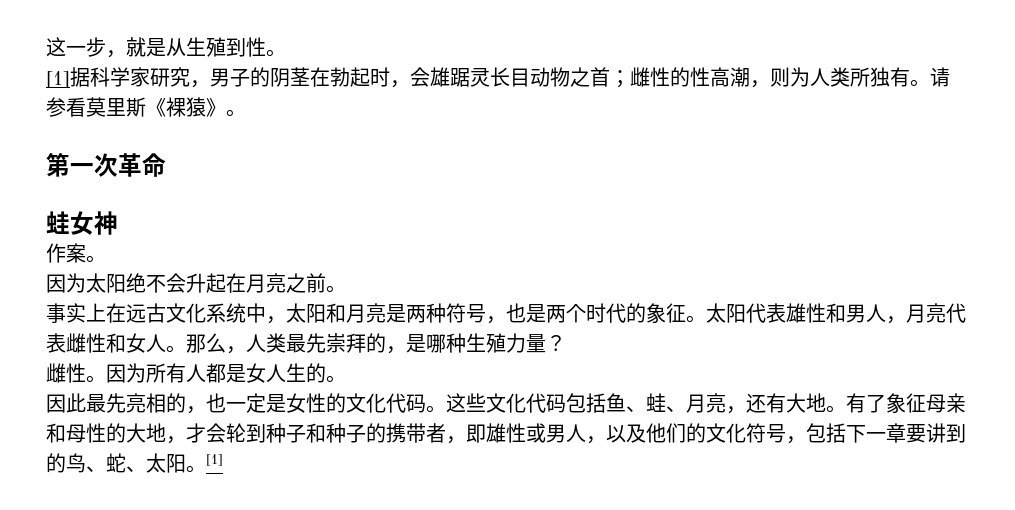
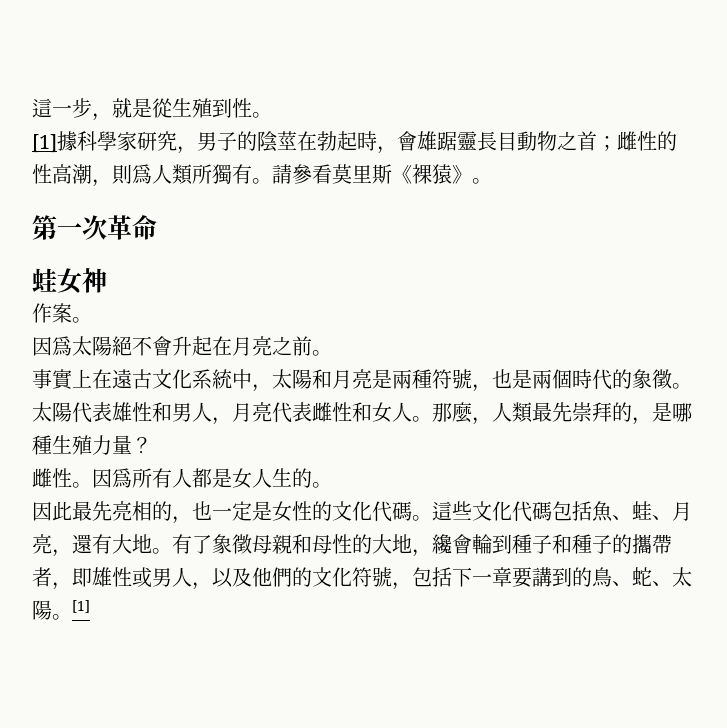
[46,37,66,57] 这 -> [32,98,52,118] 這
[166,38,186,56] 从 -> [152,98,173,118] 從
[70,67,130,87] 据科学 -> [57,131,117,151] 據科學
[270,67,550,88] 阴茎在勃起时，会雄踞灵长目动 -> [257,131,537,154] 陰莖在勃起時，會雄踞靈長目動
[770,67,950,87] [46,97,66,117] 则为人类所独有。请参 -> [112,164,312,185] 則爲人類所獨有。請參
[66,273,186,293] 为太阳绝不会 -> [52,336,172,356] 爲太陽絕不會
[66,303,746,324] 实上在远古文化系统中，太阳和月亮是两种符号，也是两个时代的象征。太阳 -> [52,369,692,392] [32,402,72,422] 實上在遠古文化系統中，太陽和月亮是兩種符號，也是兩個時代的象徵。太陽
[206,333,286,354] 么，人类 -> [452,402,533,425] 麼，人類
[446,333,466,353] 种 -> [32,435,52,455] 種
[126,363,146,383] 为 -> [112,468,132,488] 爲
[406,393,466,413] 码。这 -> [392,501,452,521] 碼。這
[546,393,626,413] 码包括鱼 -> [532,501,613,522] 碼包括魚
[746,393,766,413] 还 -> [72,534,92,554] 還
[906,393,966,413] 征母亲 -> [232,534,292,554] 徵母親
[186,423,426,443] 才会轮到种子和种子的携带 -> [432,534,672,554] 纔會輪到種子和種子的攜帶
[666,423,686,443] 们 -> [272,567,292,587] 們
[766,424,786,443] 号 -> [372,567,392,587] 號
[926,423,966,443] [46,453,86,473] 讲到的鸟 -> [532,567,612,587] 講到的鳥
[166,453,186,473] 阳 -> [32,600,52,620] 陽

